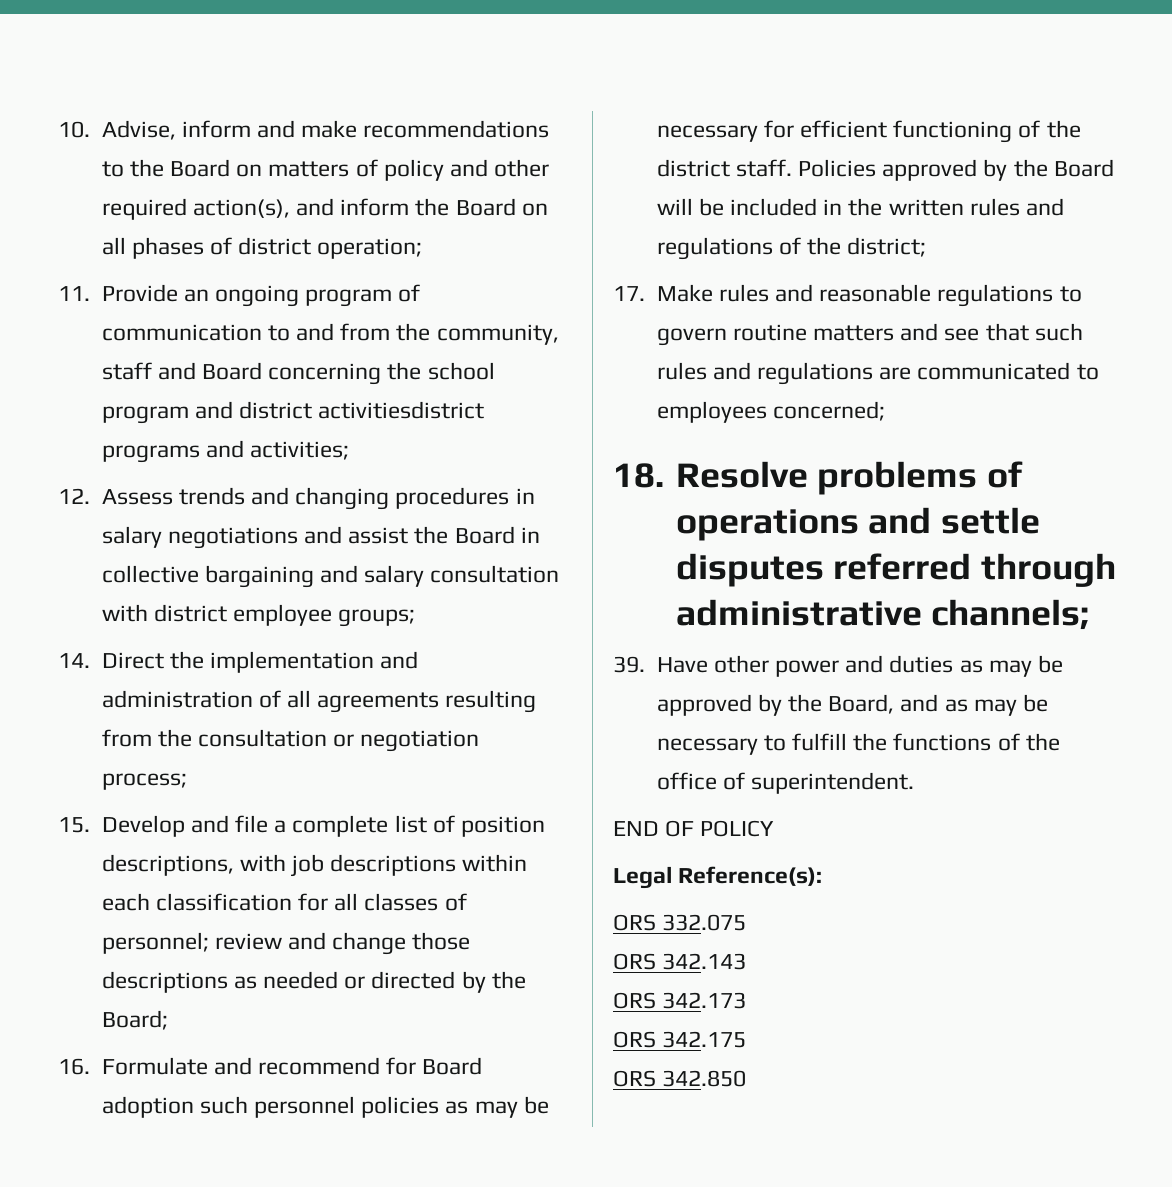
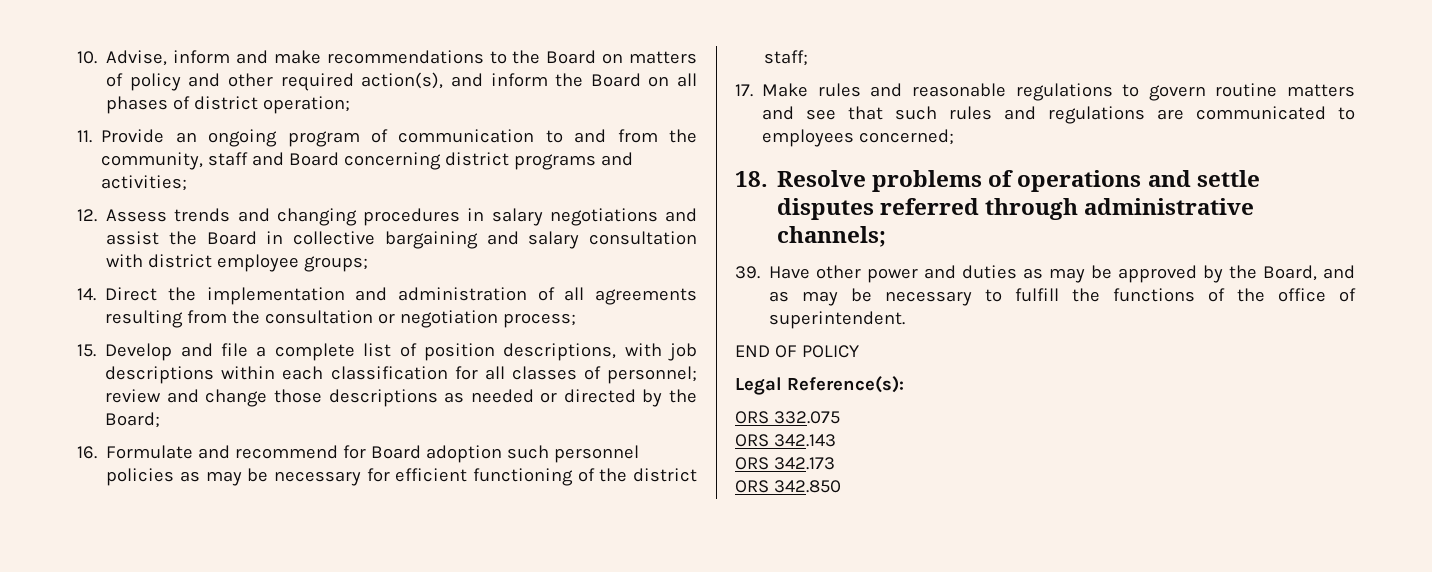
[387,362,495,380] [101,401,485,424] the school program and district activitiesdistrict -> [445,152,510,166] district
[735,159,1114,181] [656,198,1064,216] [656,237,927,260] staff. Policies approved by the Board will be included in the written rules and regulations of the district; -> [764,50,809,66] staff;
[613,1031,747,1048] // ORS 342.175 -> (835, 463) none

